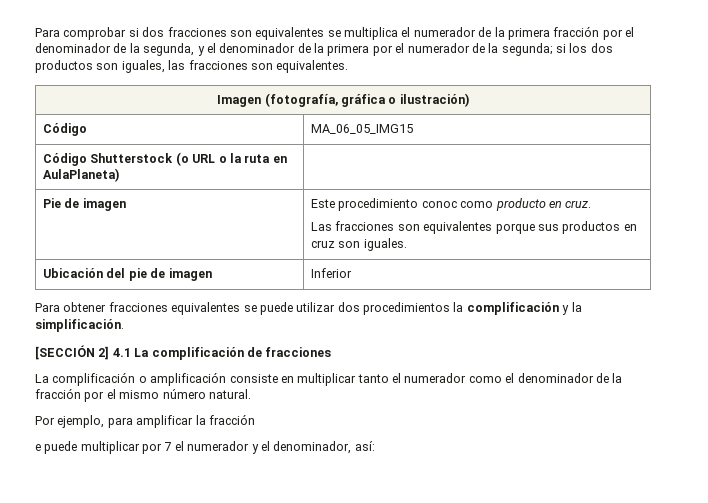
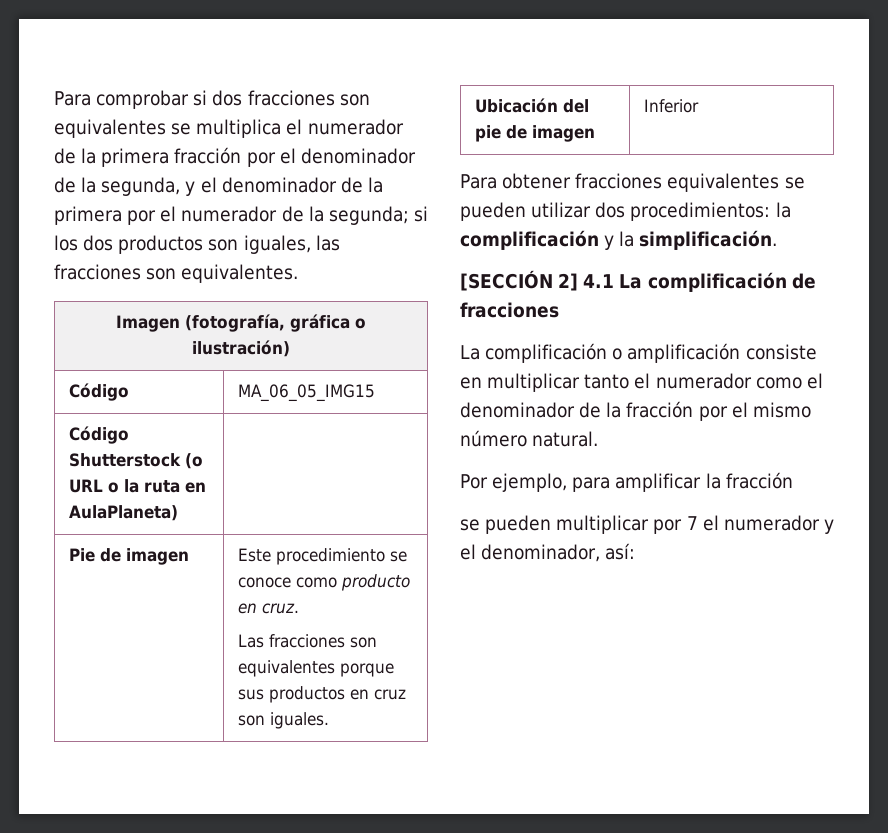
[421,201,457,208] conoc -> [389,551,407,562] [237,577,291,588] se conoce
[259,302,293,315] puede -> [460,202,526,221] pueden
[363,302,450,315] procedimientos -> [630,202,771,221] procedimientos:
[35,441,78,454] e puede -> [460,515,552,534] se pueden

